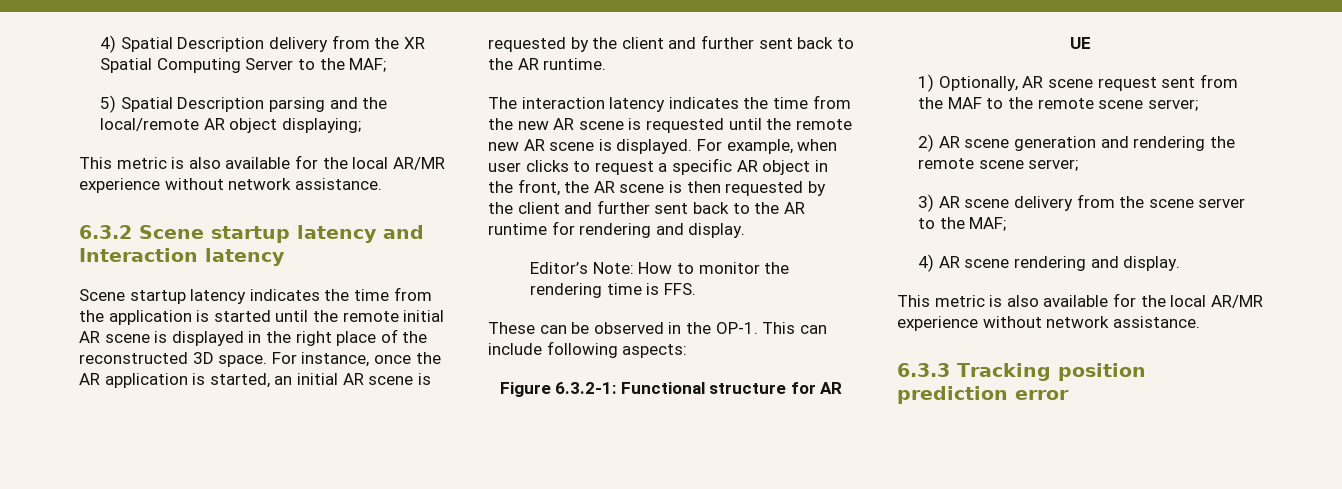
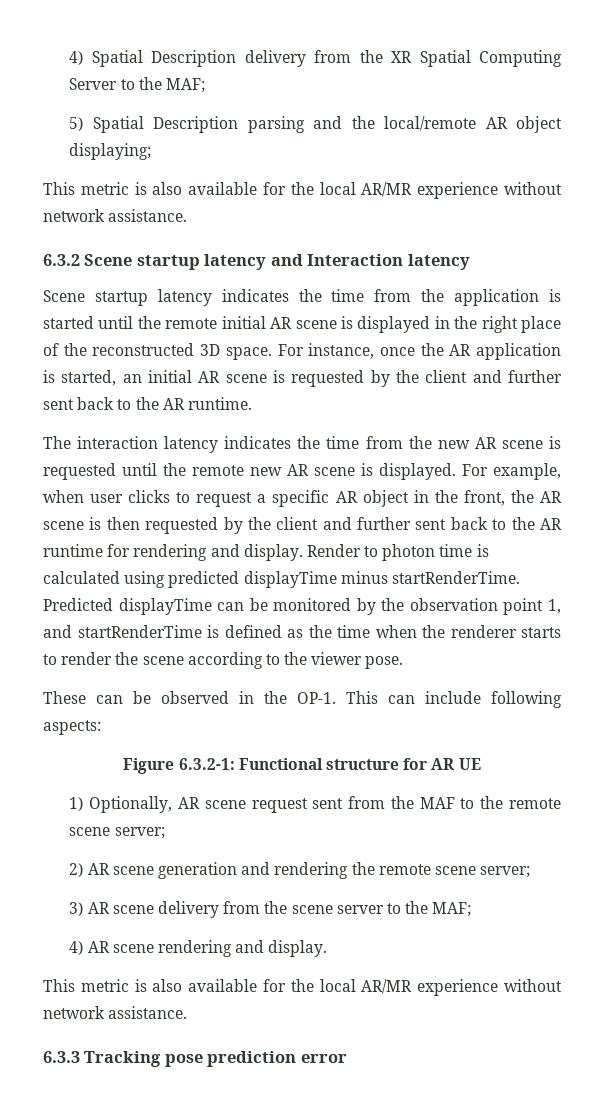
[530,262,790,274] [530,283,697,298] // Editor’s Note: How to monitor the rendering time is FFS. -> [306,544,489,561] [43,571,520,588] [43,598,561,615] [43,625,561,638] [43,652,404,669] Render to photon time is calculated using predicted displayTime minus startRenderTime. Predicted displayTime can be monitored by the observation point 1, and startRenderTime is defined as the time when the renderer starts to render the scene according to the viewer pose.
[1057,363,1146,381] position -> [164,1054,203,1067] pose

